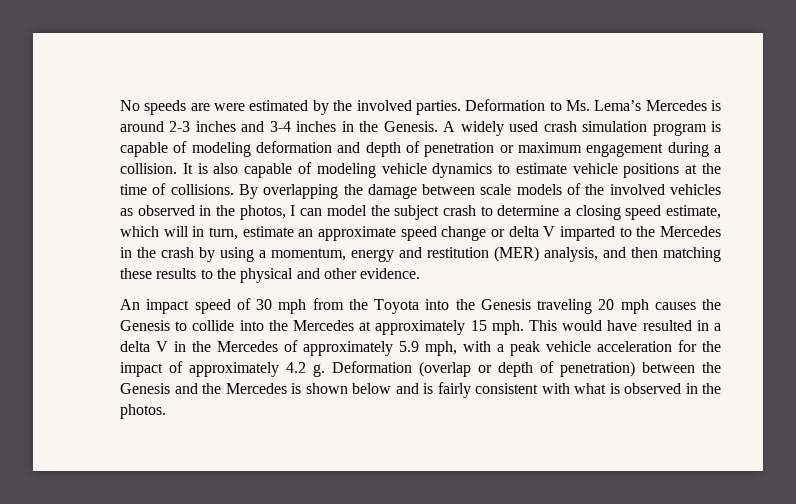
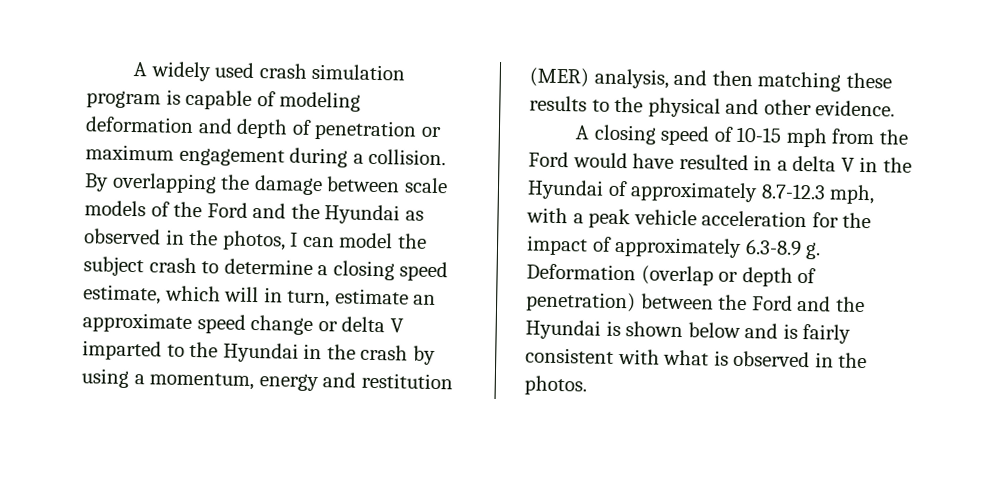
[120,99,721,115] [120,121,438,132] No speeds are were estimated by the involved parties. Deformation to Ms. Lema’s Mercedes is around 2-3 inches and 3-4 inches in the Genesis. -> (133, 69) none
[182,162,721,178] [120,183,234,195] It is also capable of modeling vehicle dynamics to estimate vehicle positions at the time of collisions. -> (447, 157) none
[609,184,722,195] involved vehicles -> [206,202,401,225] Ford and the Hyundai
[660,226,722,237] Mercedes -> [222,342,299,363] Hyundai
[120,299,190,314] An impact -> [575,124,657,145] A closing
[256,299,272,310] 30 -> [736,126,783,143] 10-15
[374,299,721,314] [120,320,557,335] Toyota into the Genesis traveling 20 mph causes the Genesis to collide into the Mercedes at approximately 15 mph. This -> [528,151,569,168] Ford
[217,340,419,356] Mercedes of approximately 5.9 -> [527,179,826,203] Hyundai of approximately 8.7-12.3
[286,362,306,373] 4.2 -> [744,239,802,256] 6.3-8.9
[120,383,287,394] Genesis and the Mercedes -> [751,295,865,313] [525,319,601,340] Ford and the Hyundai

